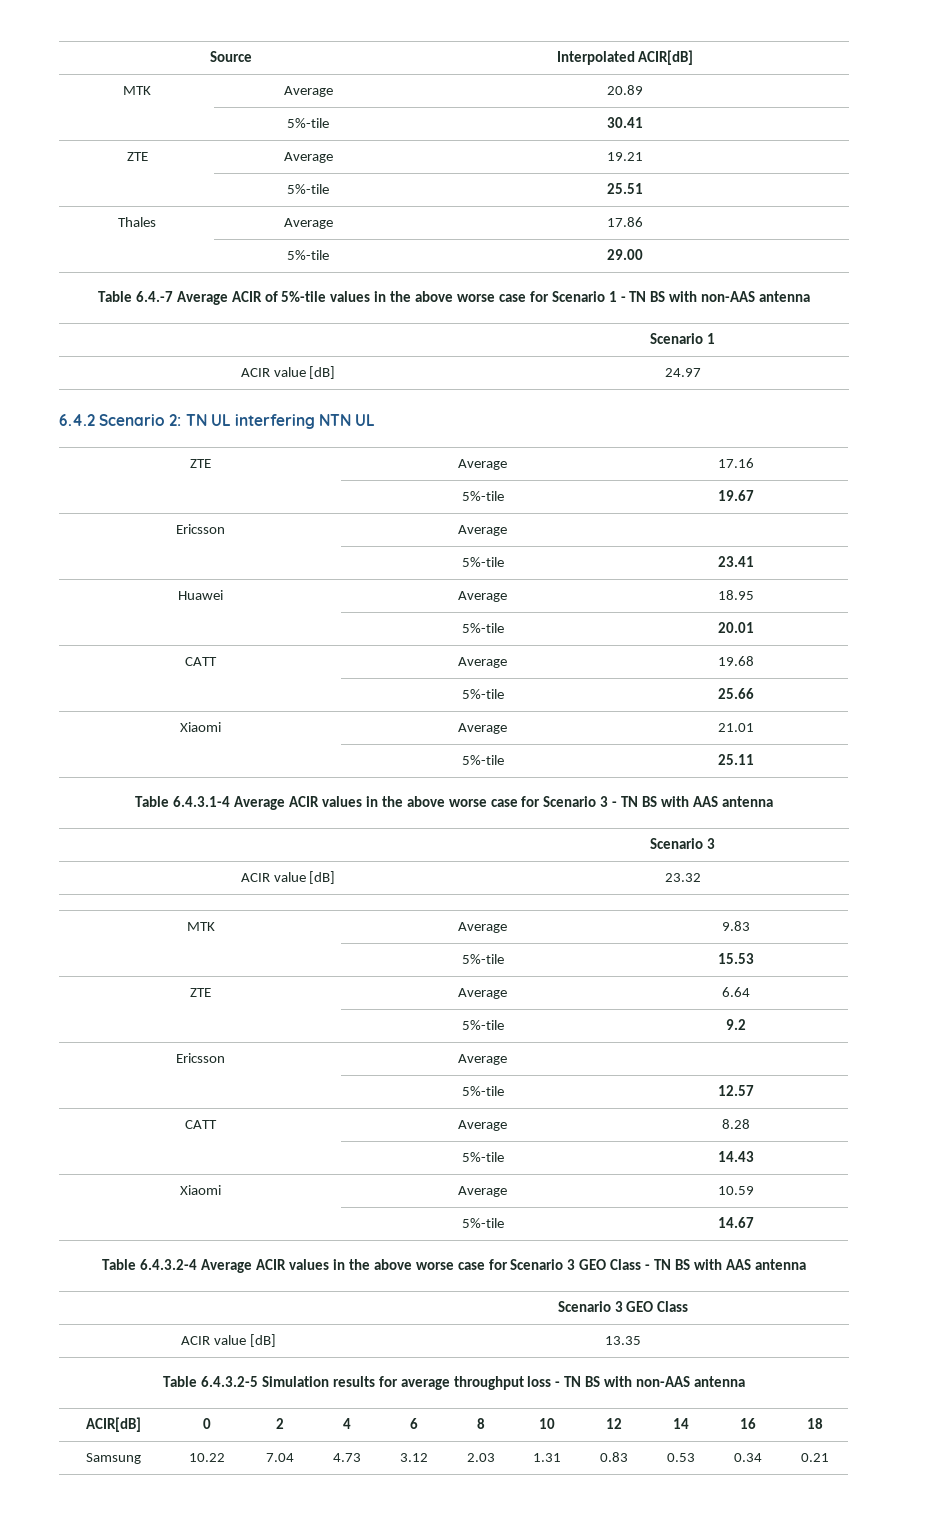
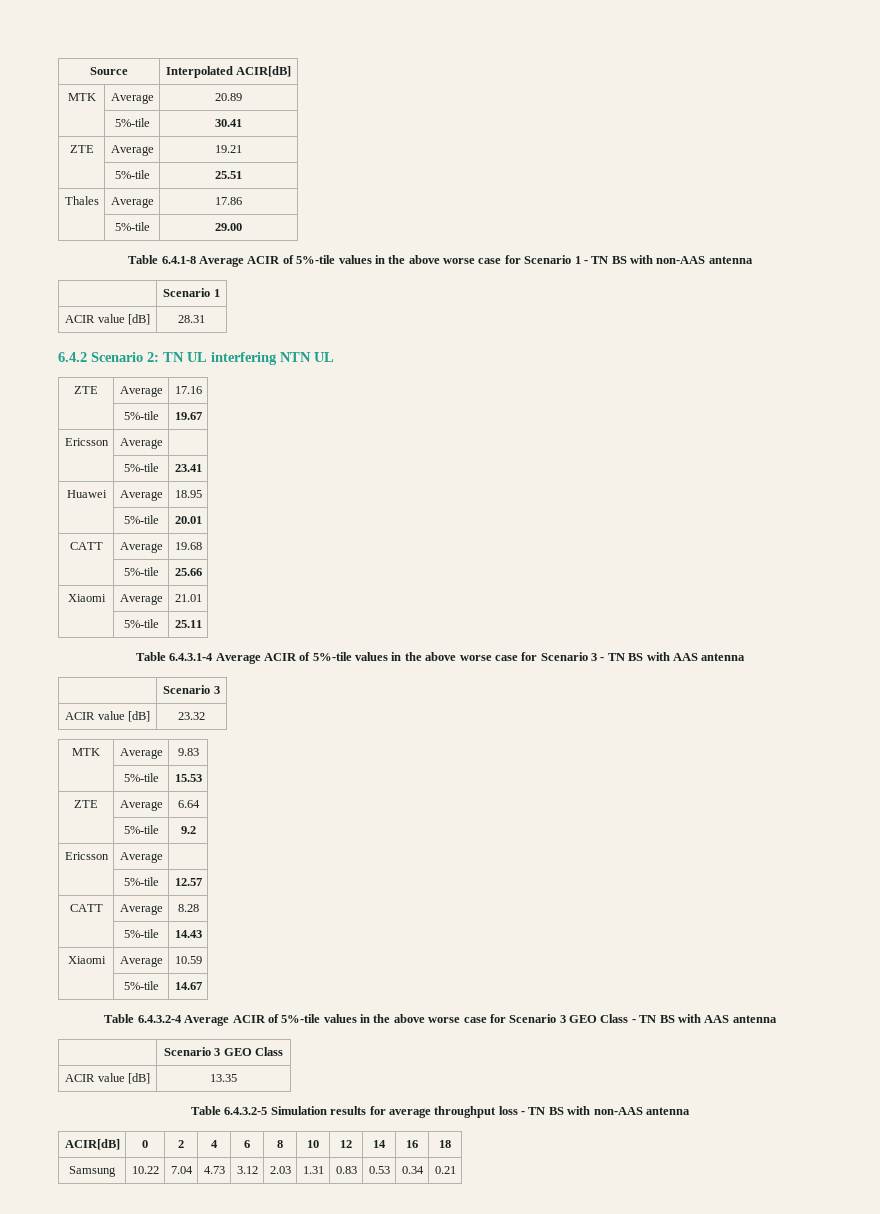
[135,291,173,302] 6.4.-7 -> [161,256,196,264] 6.4.1-8
[664,368,701,377] 24.97 -> [178,315,205,323] 28.31
(320, 801) none -> [299,652,352,661] of 5%-tile
(287, 1264) none -> [267,1014,321,1023] of 5%-tile

